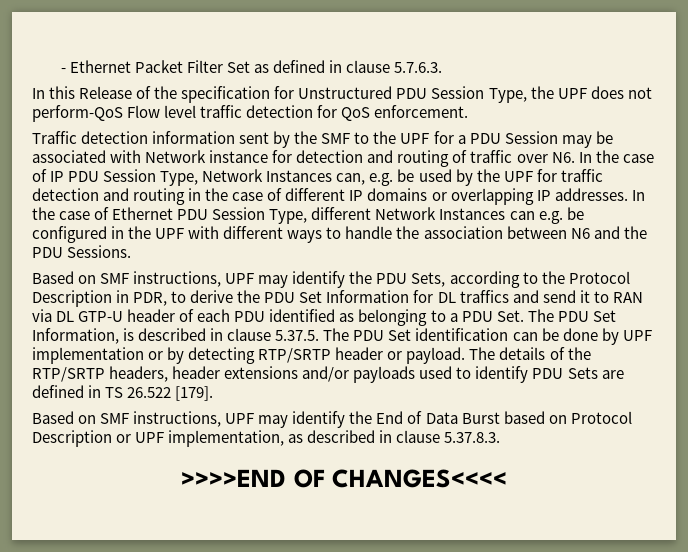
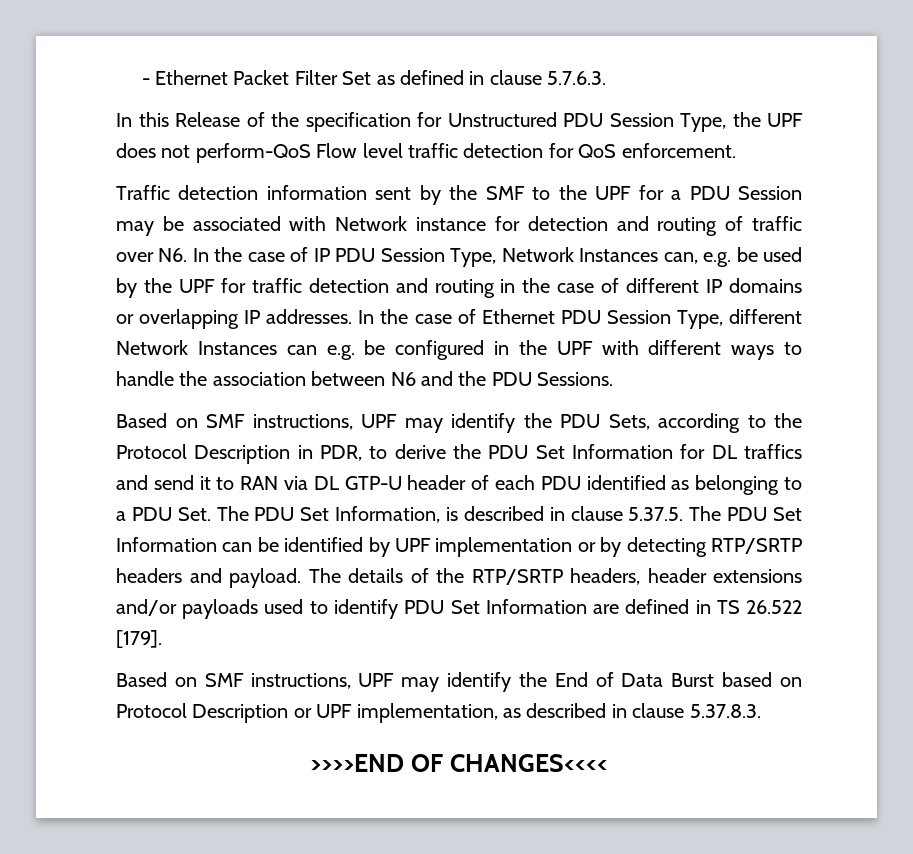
[415,328,509,341] identification -> [116,537,217,552] Information
[562,328,598,341] done -> [284,537,364,552] identified
[335,347,403,360] header or -> [116,568,222,583] headers and
[567,367,598,379] Sets -> [450,599,587,614] Set Information

